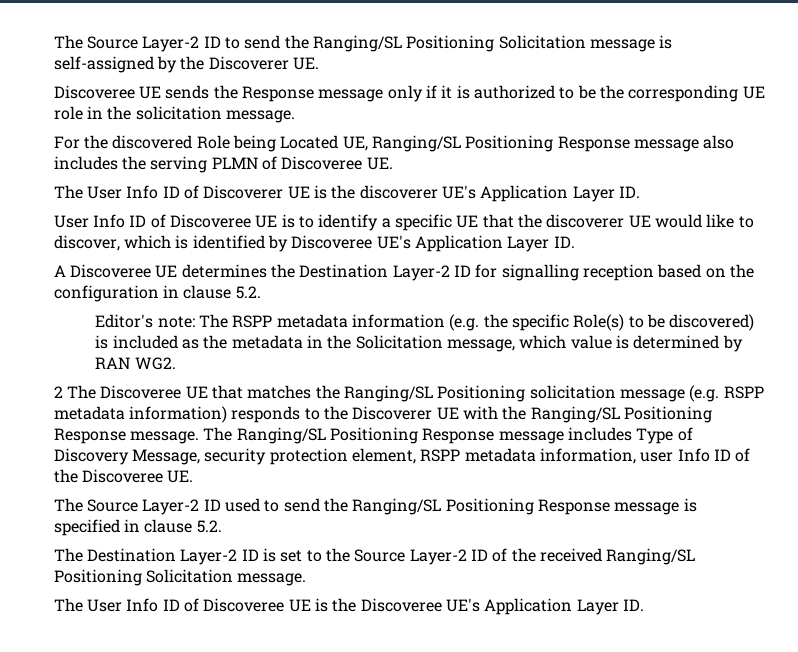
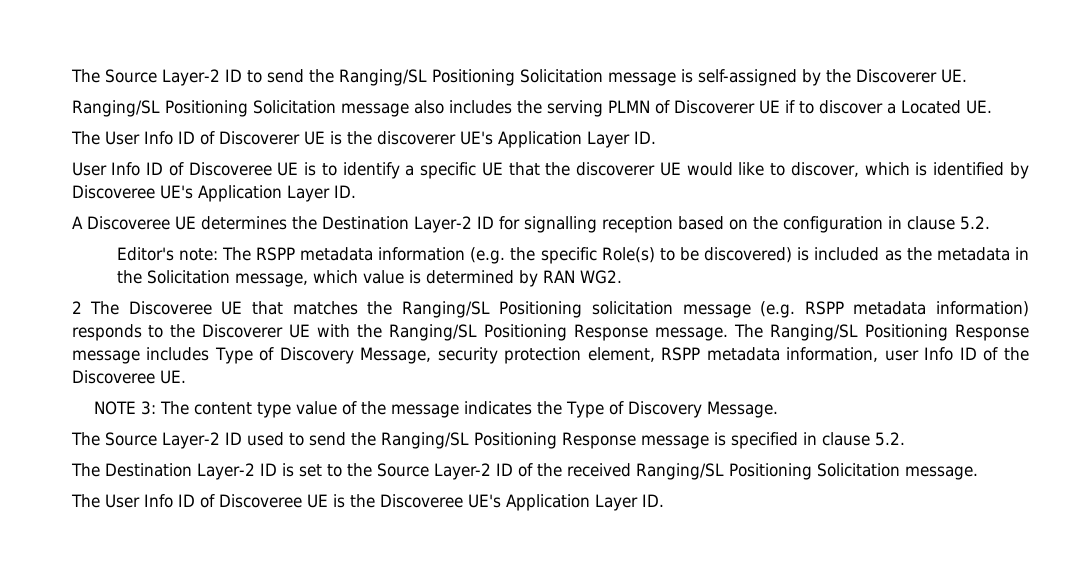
[53,85,765,102] [53,106,296,123] [53,135,630,152] Discoveree UE sends the Response message only if it is authorized to be the corresponding UE role in the solicitation message. // For the discovered Role being Located UE, Ranging/SL Positioning Response -> [71,100,336,117] Ranging/SL Positioning Solicitation
[281,156,363,170] Discoveree -> [673,100,961,114] Discoverer UE if to discover a Located
(194, 476) none -> [94,401,778,418] // NOTE 3: The content type value of the message indicates the Type of Discovery Message.

